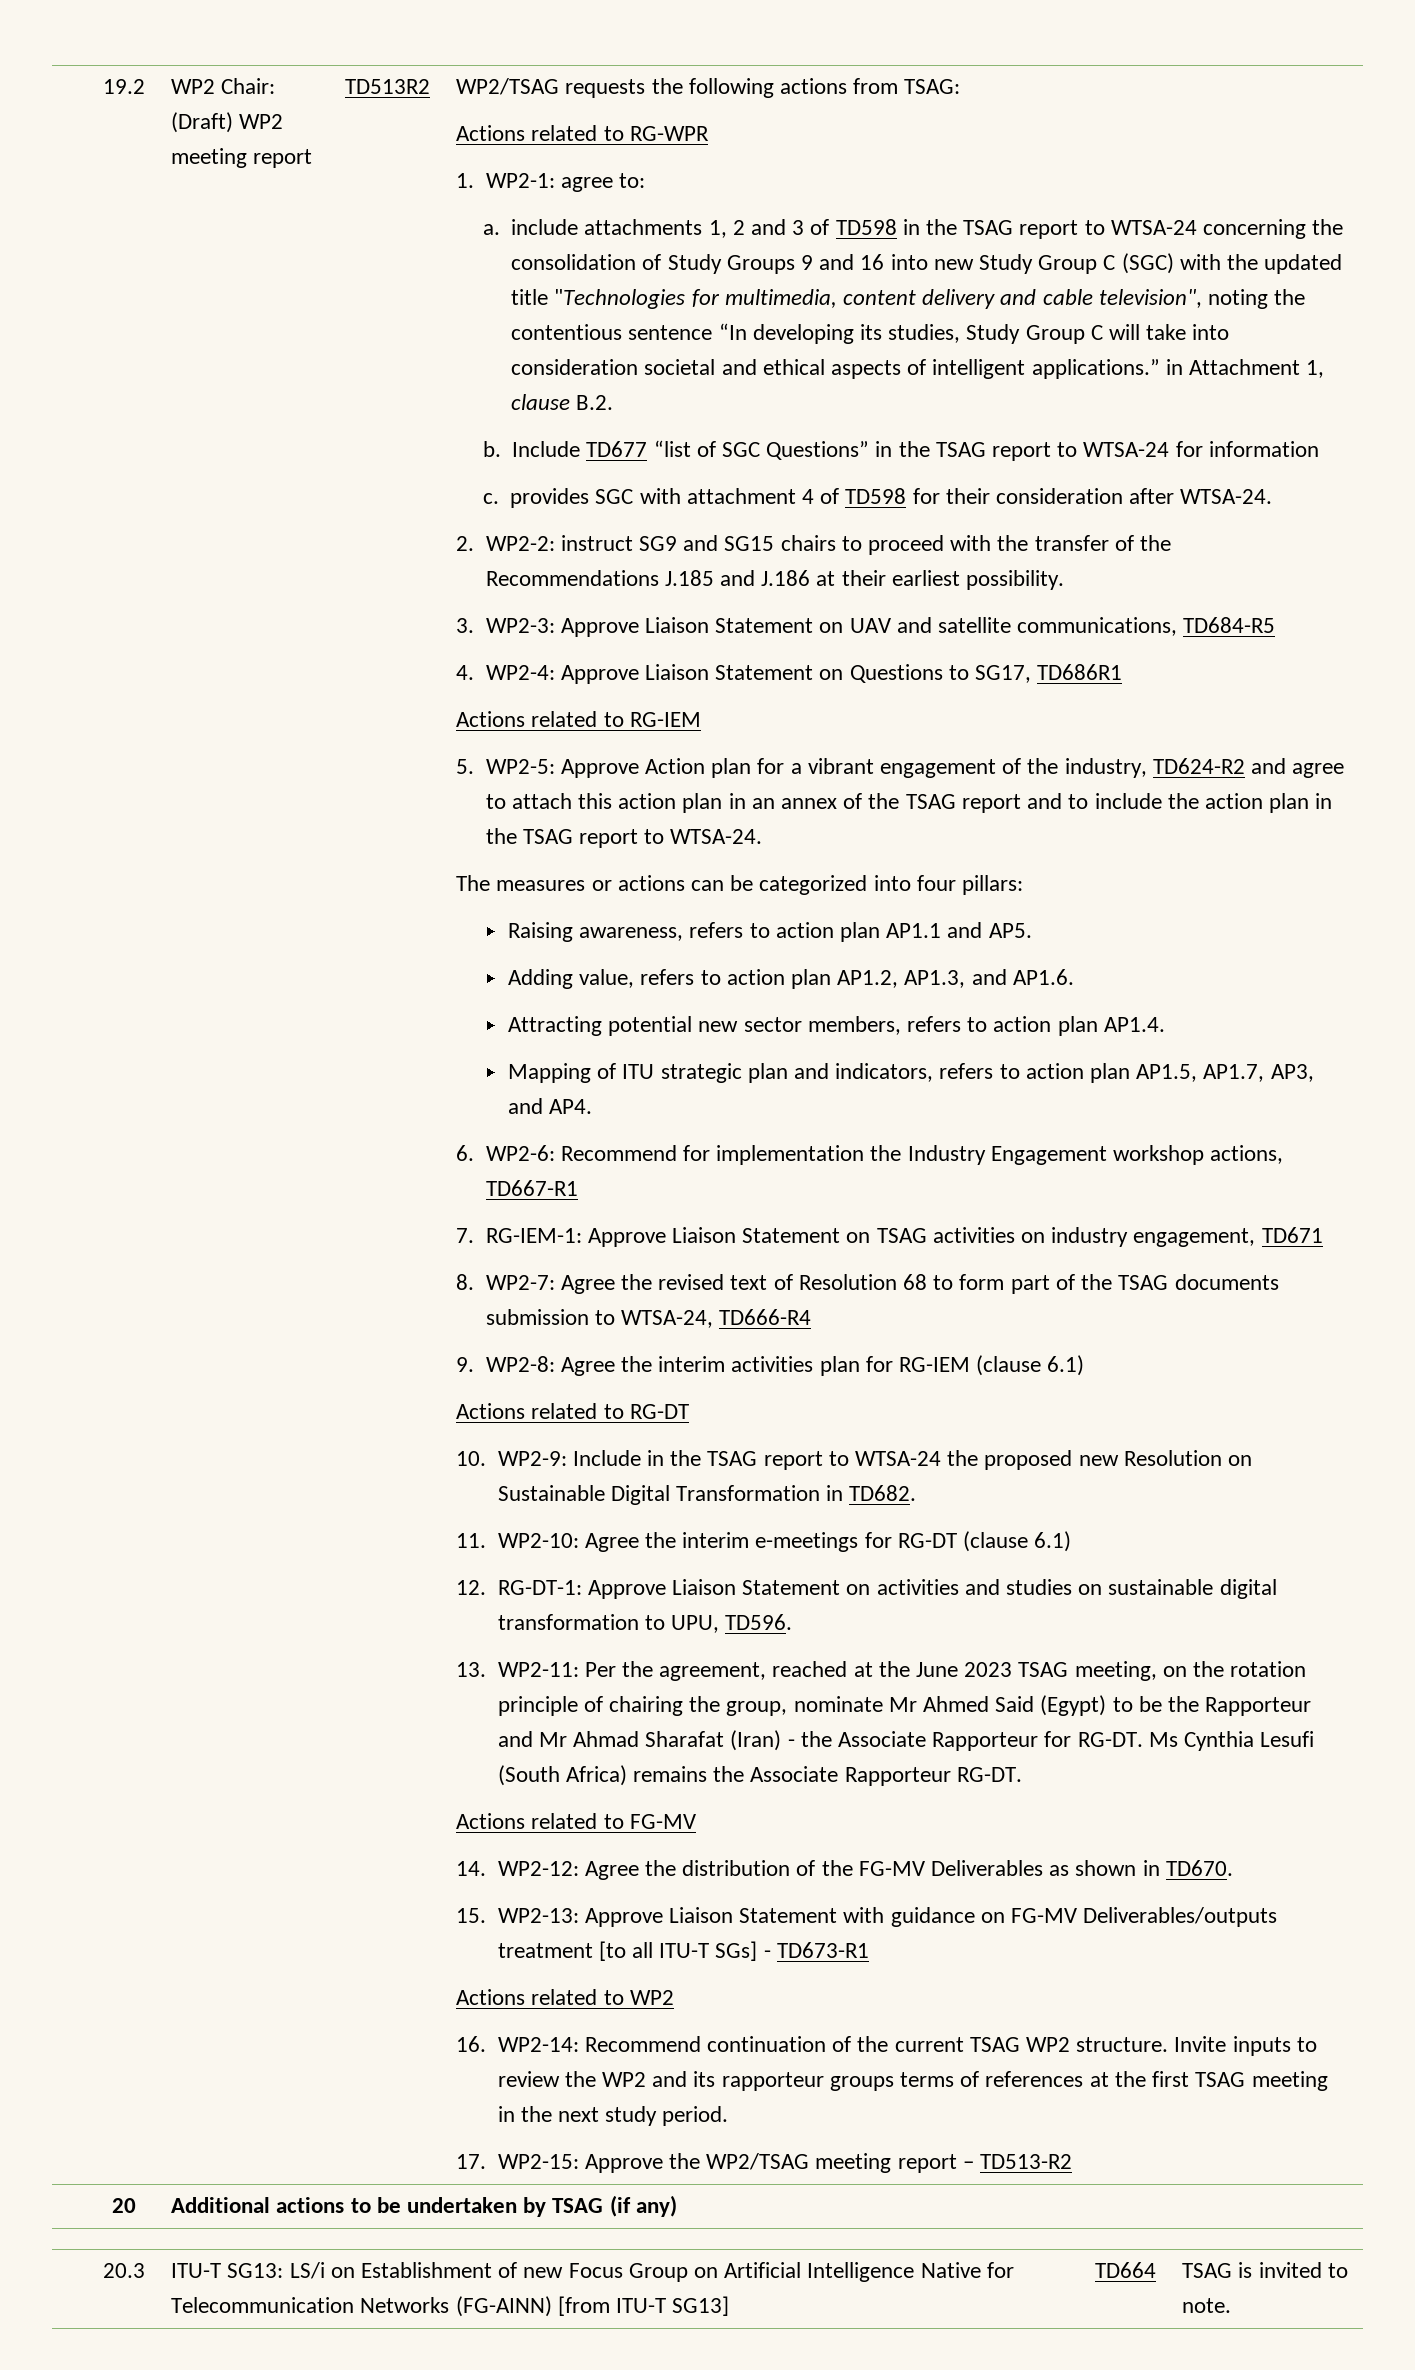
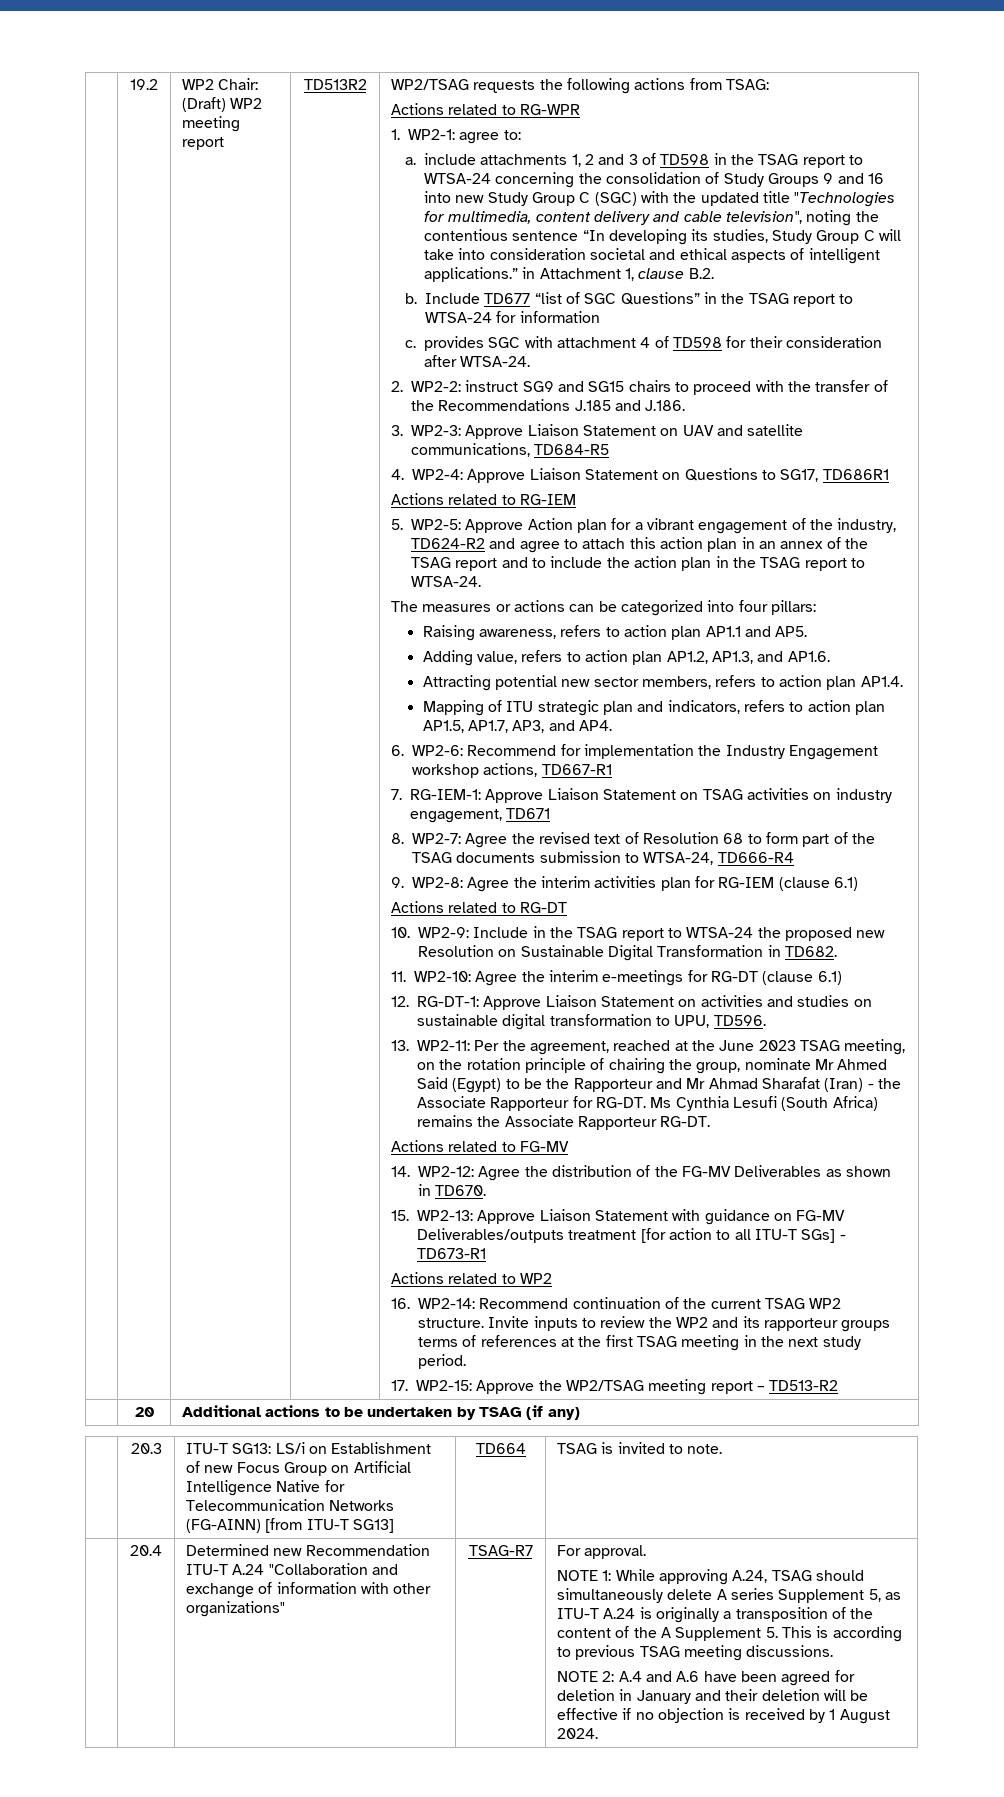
[761,570,1065,590] J.186 at their earliest possibility. -> [645,400,686,411] J.186.
[598,1941,626,1961] [to -> [640,1228,731,1243] [for action to
(1232, 2305) none -> [130,1545,162,1556] [186,1544,430,1556] [186,1563,399,1575] [186,1582,432,1598] [186,1601,286,1617] [468,1545,533,1556] [557,1545,647,1559] [557,1569,865,1585] [557,1588,902,1603] [557,1607,874,1623] [557,1626,902,1642] [557,1645,834,1661] [557,1670,855,1686] [557,1689,869,1704] [557,1708,890,1724] [557,1728,599,1739] // | 20.4 | Determined new Recommendation ITU-T A.24 "Collaboration and exchange of information with other organizations" | TSAG-R7 | For approval. // NOTE 1: While approving A.24, TSAG should simultaneously delete A series Supplement 5, as ITU-T A.24 is originally a transposition of the content of the A Supplement 5. This is according to previous TSAG meeting discussions. // NOTE 2: A.4 and A.6 have been agreed for deletion in January and their deletion will be effective if no objection is received by 1 August 2024.

